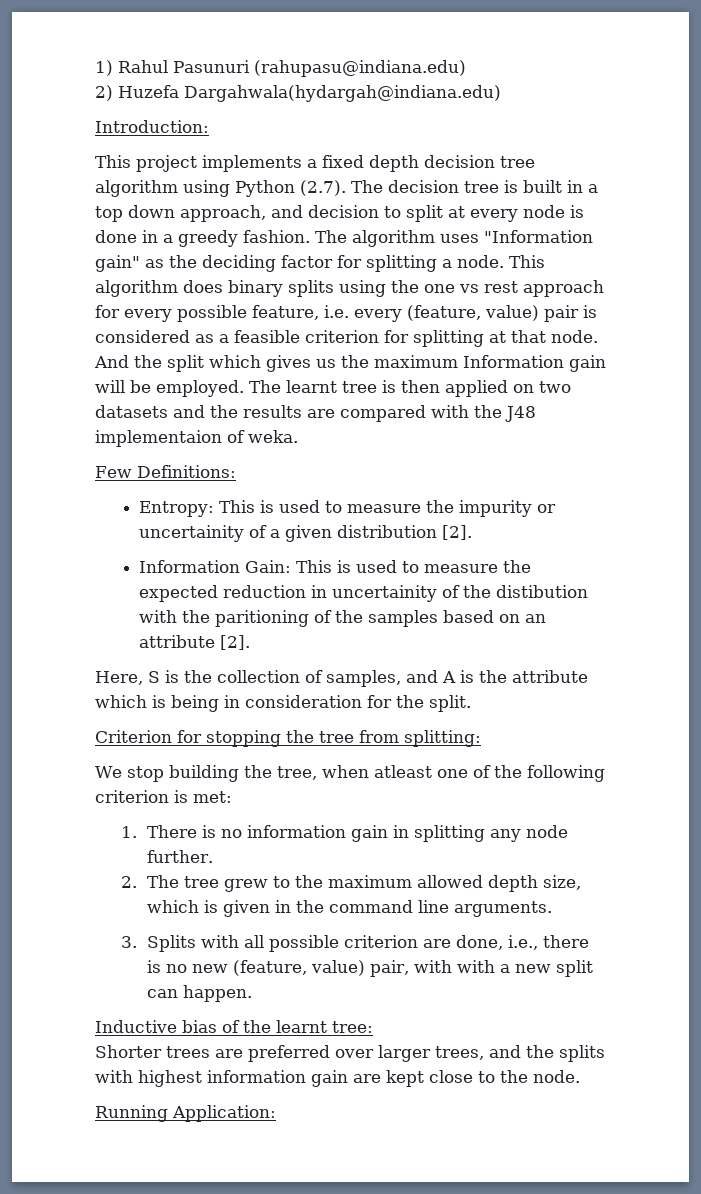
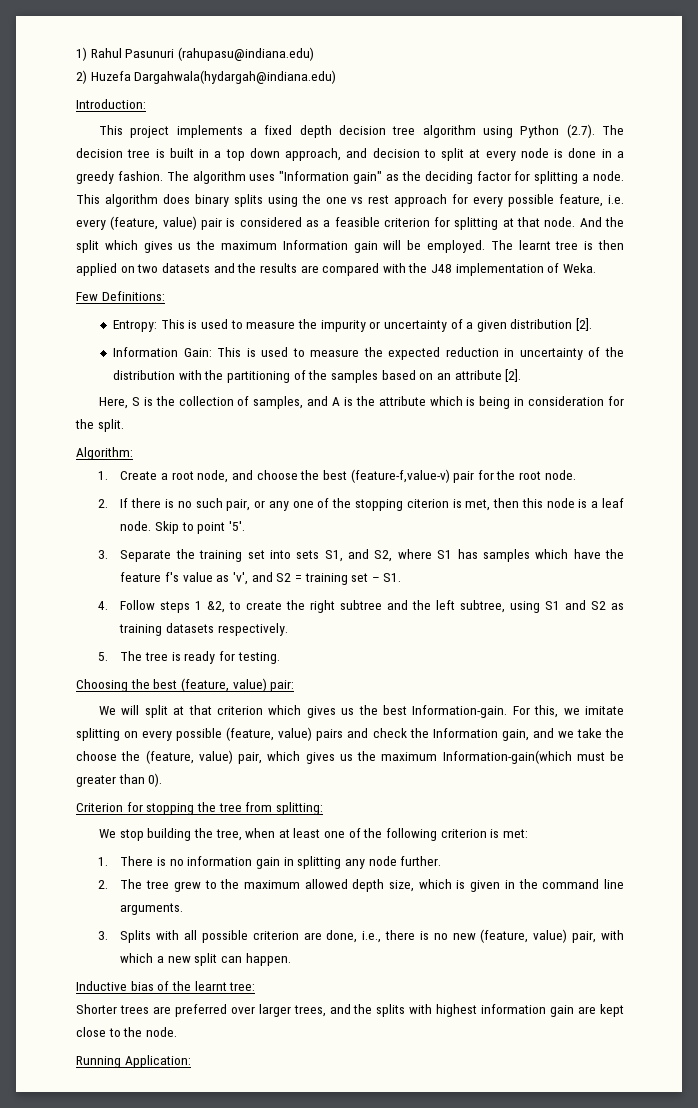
[95,430,298,447] implementaion of weka. -> [455,263,597,276] implementation of Weka.
[138,525,244,542] uncertainity -> [383,320,447,332] uncertainty
[331,585,588,602] [138,610,309,627] uncertainity of the distibution with the paritioning -> [519,347,625,360] [113,370,290,383] uncertainty of the distribution with the partitioning
(471, 703) none -> [76,447,133,460] [98,469,576,483] [98,498,624,511] [120,521,245,534] [98,549,624,562] [120,572,402,585] [98,600,624,613] [119,623,288,636] [98,651,280,664] [76,678,295,692] [98,705,624,718] [76,727,624,741] [76,750,624,764] [76,773,163,787] // Algorithm: // 1. Create a root node, and choose the best (feature-f,value-v) pair for the root node. // 2. If there is no such pair, or any one of the stopping citerion is met, then this node is a leaf node. Skip to point '5'. // 3. Separate the training set into sets S1, and S2, where S1 has samples which have the feature f's value as 'v', and S2 = training set – S1. // 4. Follow steps 1 &2, to create the right subtree and the left subtree, using S1 and S2 as training datasets respectively. // 5. The tree is ready for testing. // Choosing the best (feature, value) pair: // We will split at that criterion which gives us the best Information-gain. For this, we imitate splitting on every possible (feature, value) pairs and check the Information gain, and we take the choose the (feature, value) pair, which gives us the maximum Information-gain(which must be greater than 0).
[373,765,432,778] atleast -> [278,828,321,838] at least
[456,960,495,973] with -> [120,953,154,963] which

